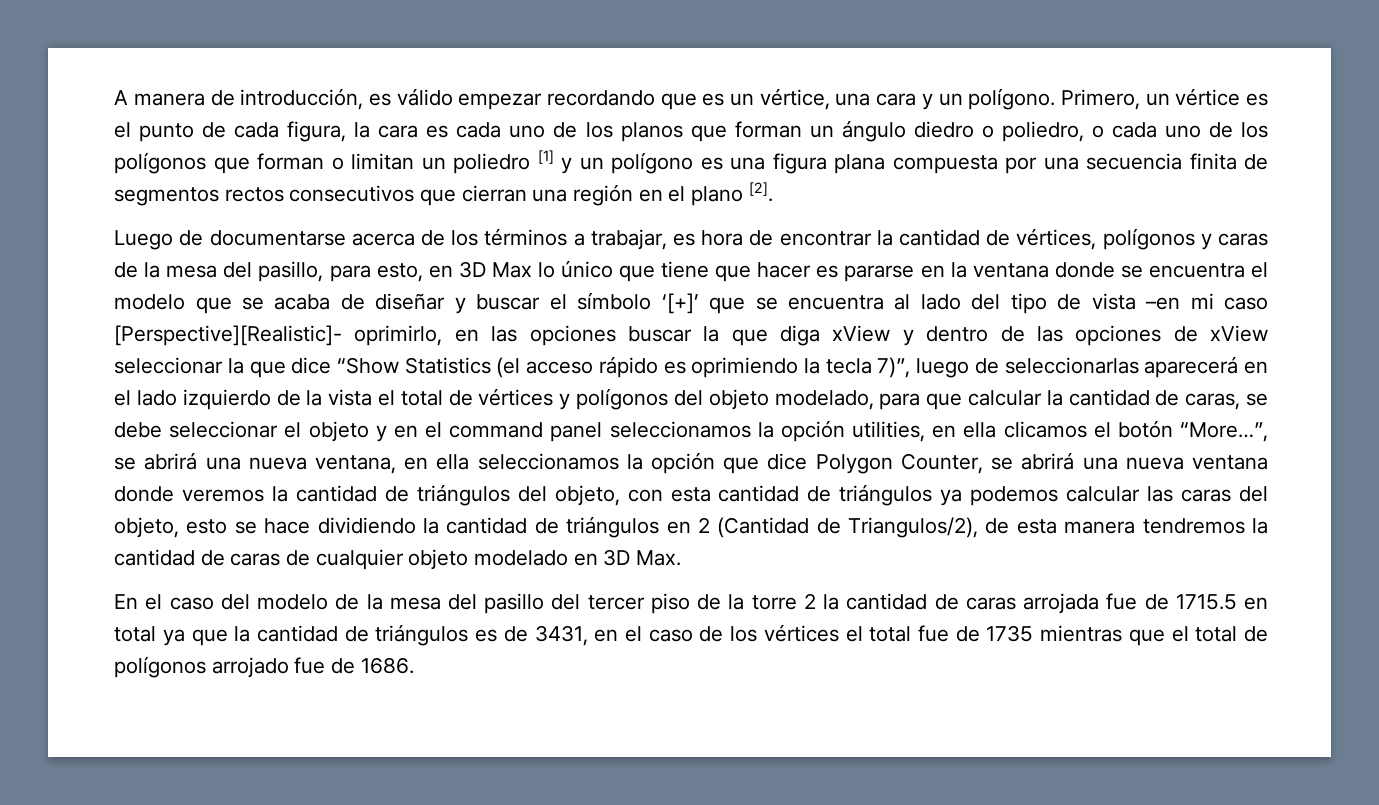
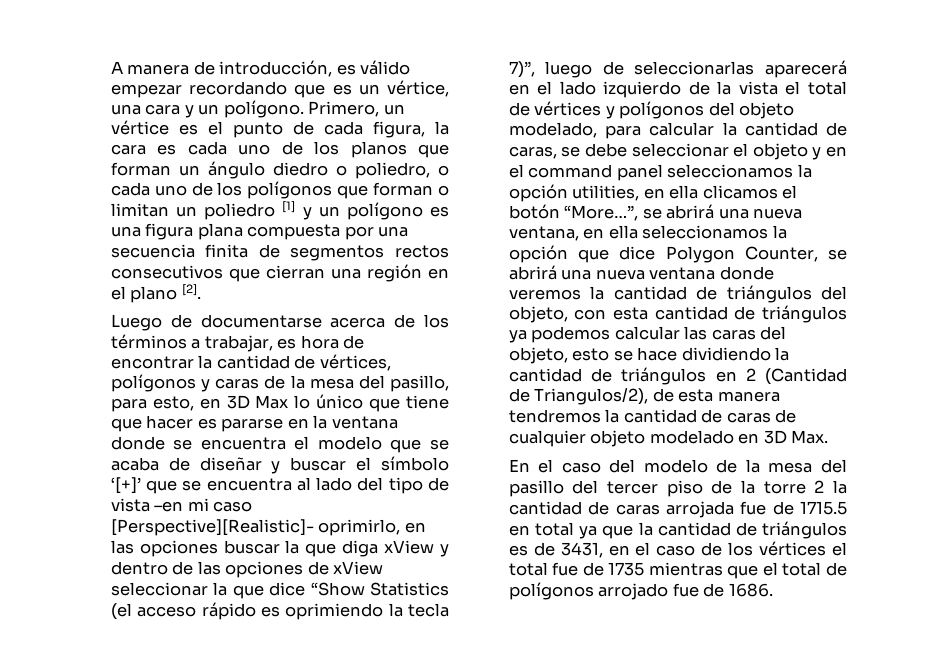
[926,393,963,410] que -> (642, 132) none

